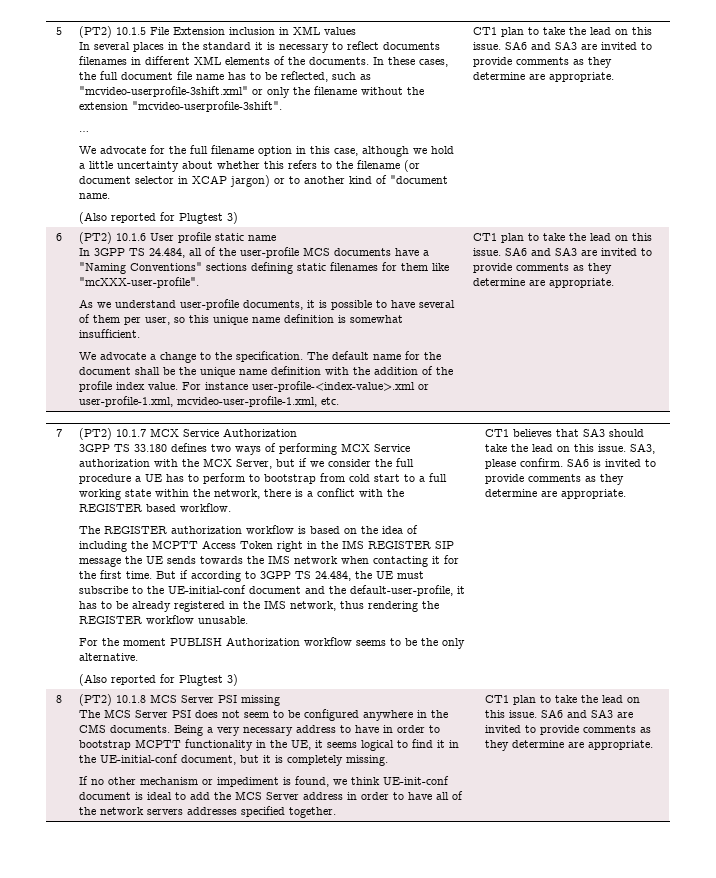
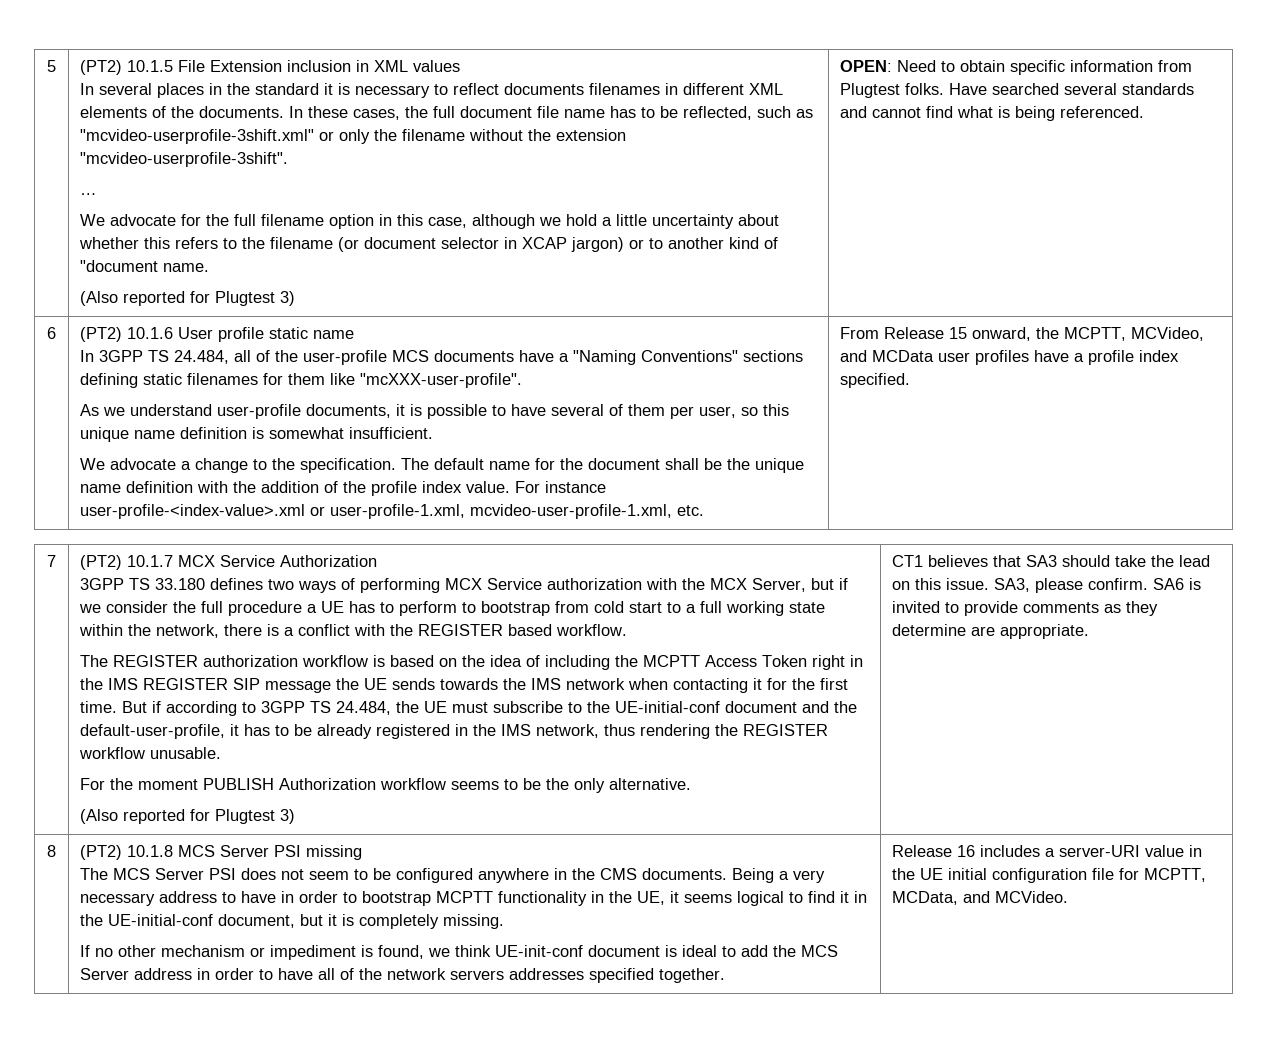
[472,27,652,37] [472,41,652,50] [472,57,612,68] [472,72,614,82] CT1 plan to take the lead on this issue. SA6 and SA3 are invited to provide comments as they determine are appropriate. -> [840,60,1193,75] [840,83,1195,98] [840,106,1145,121] OPEN: Need to obtain specific information from Plugtest folks. Have searched several standards and cannot find what is being referenced.
[472,233,652,243] [472,247,652,256] [472,263,612,274] [472,278,614,288] CT1 plan to take the lead on this issue. SA6 and SA3 are invited to provide comments as they determine are appropriate. -> [840,327,1205,341] [840,350,1180,365] [840,373,911,388] From Release 15 onward, the MCPTT, MCVideo, and MCData user profiles have a profile index specified.
[484,695,640,705] [484,709,633,718] [484,725,651,735] [484,740,653,751] CT1 plan to take the lead on this issue. SA6 and SA3 are invited to provide comments as they determine are appropriate. -> [892,845,1203,857] [892,868,1207,883] [892,891,1069,905] Release 16 includes a server-URI value in the UE initial configuration file for MCPTT, MCData, and MCVideo.

